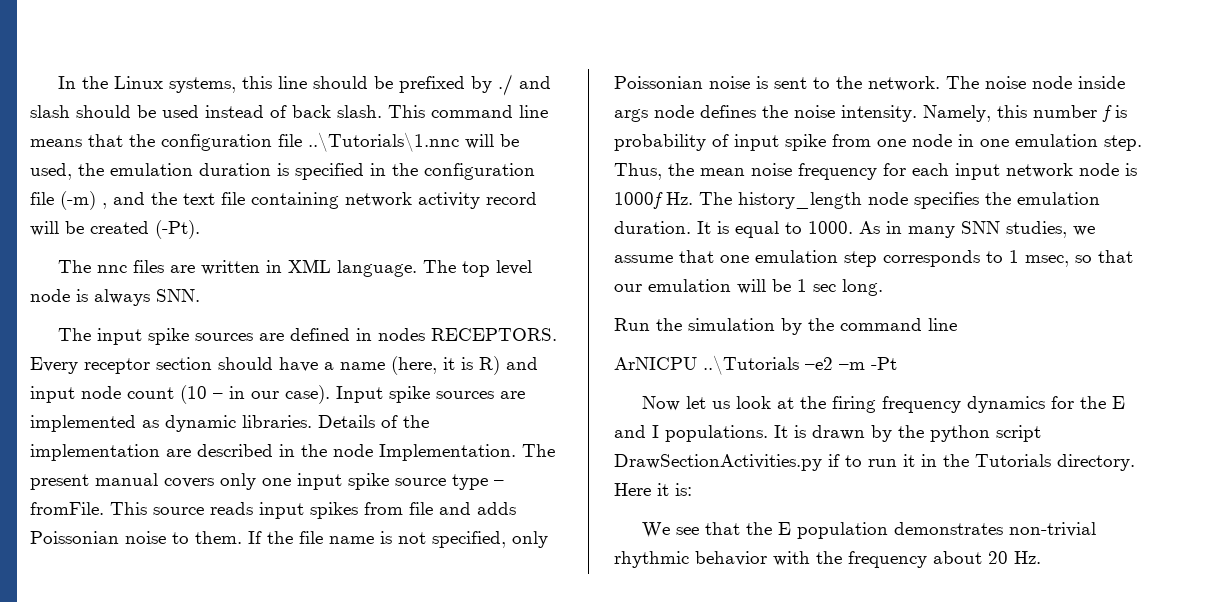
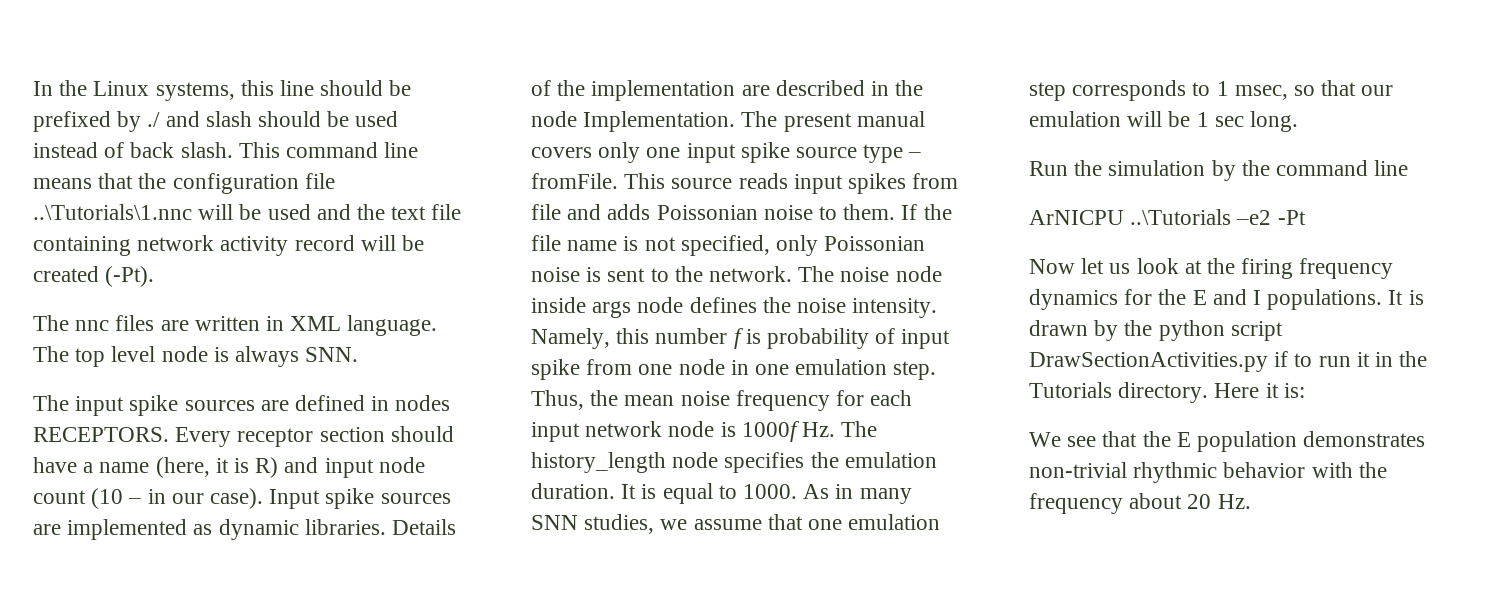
[30,163,535,180] [30,191,107,210] used, the emulation duration is specified in the configuration file (-m) , -> [267,204,311,220] used
[839,362,865,370] –m -> (1272, 217) none

